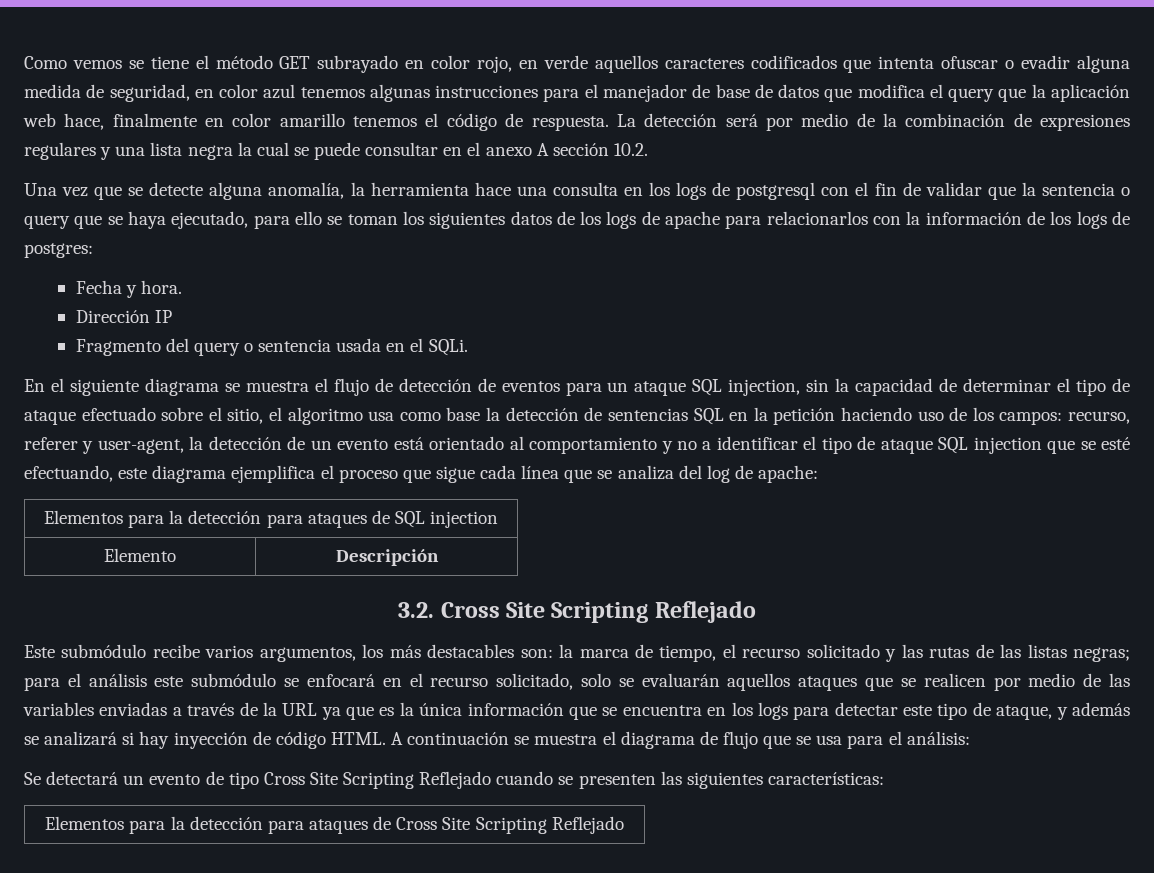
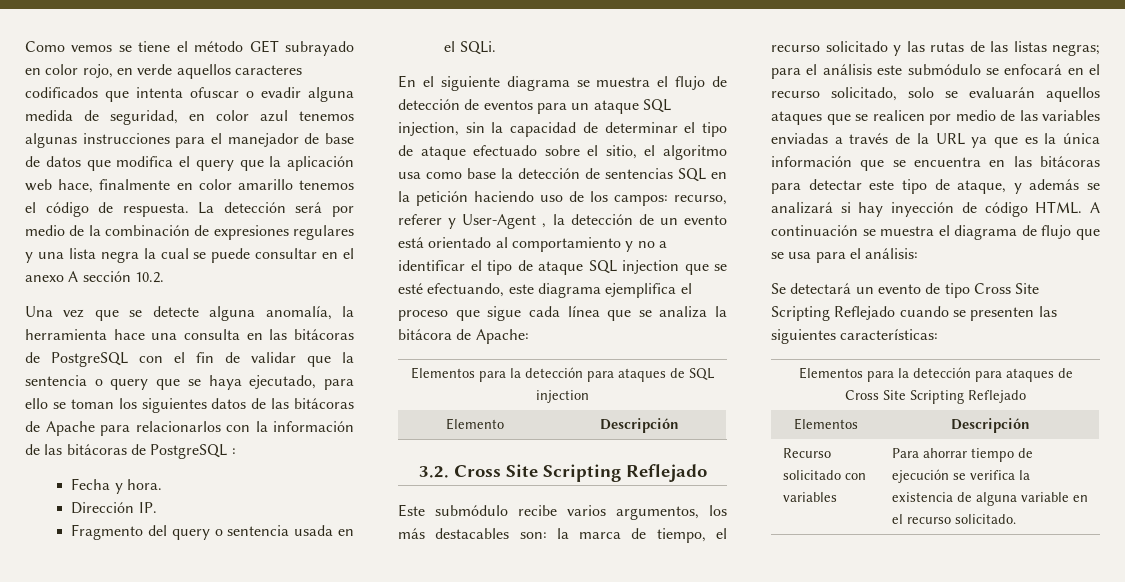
[649,182,816,200] los logs de postgresql -> [269,329,354,340] [25,352,128,367] las bitácoras de PostgreSQL
[580,211,721,229] los logs de apache -> [271,398,354,409] [25,421,95,436] las bitácoras de Apache
[1050,211,1131,229] [24,243,93,258] los logs de postgres: -> [44,444,236,459] las bitácoras de PostgreSQL :
[154,310,172,323] IP -> [138,502,157,513] IP.
[97,439,184,454] user-agent, -> [462,214,547,229] User-Agent ,
[678,465,819,483] del log de apache: -> [715,306,727,317] [398,329,529,344] la bitácora de Apache:
[731,702,788,720] los logs -> [1013,156,1100,167] las bitácoras
(624, 825) none -> [794,418,858,430] [950,418,1030,433] [782,448,831,458] [782,470,866,480] [782,492,837,502] [891,448,1033,462] [891,469,1030,483] [891,492,1088,506] [891,514,1016,524] // Elementos | Descripción // Recurso solicitado con variables | Para ahorrar tiempo de ejecución se verifica la existencia de alguna variable en el recurso solicitado.

